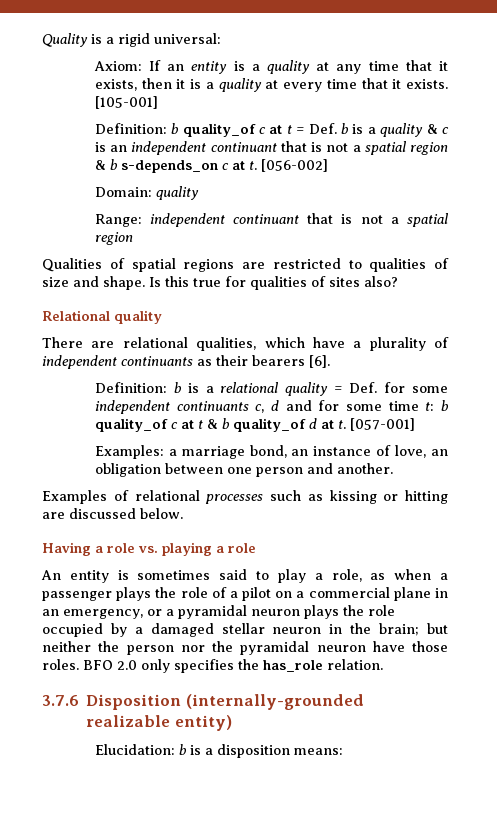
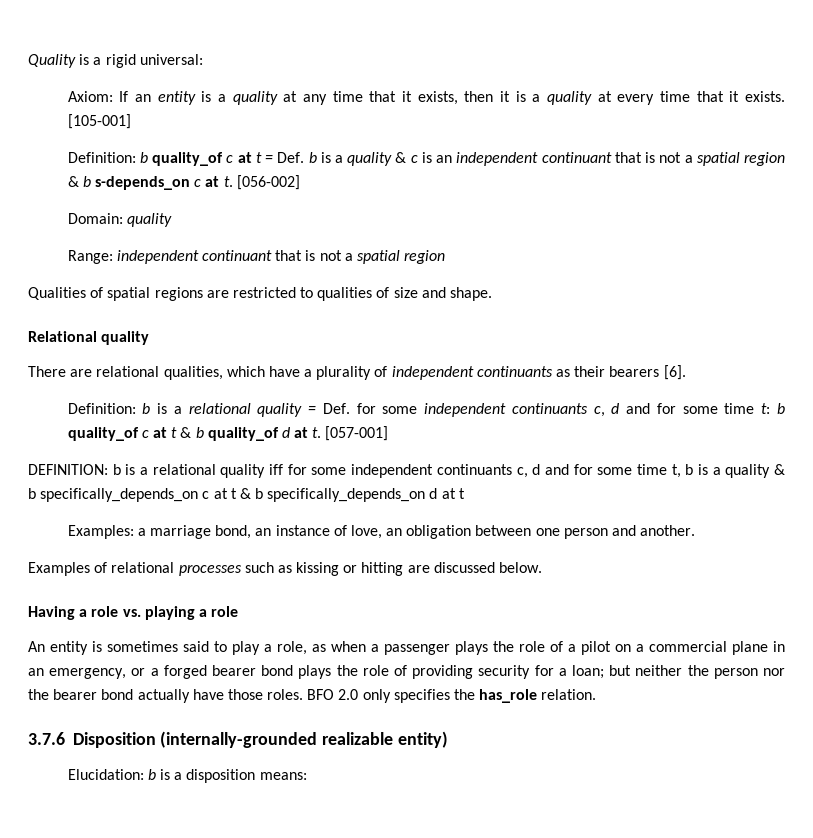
[149,276,398,290] Is this true for qualities of sites also? -> (493, 294) none
(415, 424) none -> [28,464,785,478] [28,488,465,502] // DEFINITION: b is a relational quality iff for some independent continuants c, d and for some time t, b is a quality & b specifically_depends_on c at t & b specifically_depends_on d at t
[178,605,395,619] [42,623,420,637] pyramidal neuron plays the role occupied by a damaged stellar neuron in the brain; -> [163,665,604,679] forged bearer bond plays the role of providing security for a loan;
[240,641,366,655] pyramidal neuron -> [53,689,190,703] bearer bond actually

